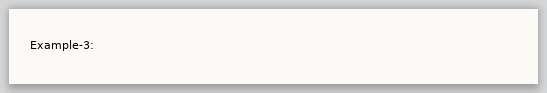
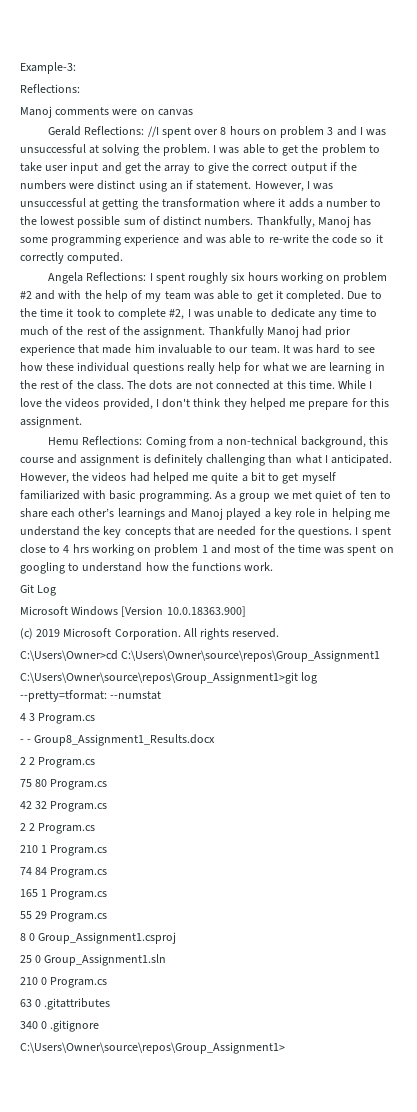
(94, 45) none -> [20,84,80,93] [20,106,193,118] [48,126,387,138] [20,144,380,156] [20,162,358,174] [20,180,334,192] [20,198,382,210] [20,216,372,228] [20,234,383,246] [20,252,124,264] [48,272,388,284] [20,290,382,302] [20,308,378,320] [20,326,352,338] [20,344,375,356] [20,362,385,374] [20,380,373,390] [20,398,389,410] [20,416,82,428] [48,436,388,448] [20,454,393,466] [20,472,336,484] [20,490,391,502] [20,508,390,520] [20,526,391,538] [20,544,394,556] [20,562,274,574] [20,584,57,596] [20,606,246,617] [20,628,280,640] [20,650,381,662] [20,672,318,684] [20,690,162,702] [20,713,96,724] [20,734,216,746] [20,757,96,768] [20,779,108,790] [20,801,108,812] [20,823,96,834] [20,845,108,856] [20,867,108,878] [20,889,108,900] [20,911,108,922] [20,932,177,944] [20,954,167,966] [20,977,108,988] [20,998,111,1010] [20,1020,100,1032] [20,1042,285,1054] // Reflections: // Manoj comments were on canvas // Gerald Reflections: //I spent over 8 hours on problem 3 and I was unsuccessful at solving the problem. I was able to get the problem to take user input and get the array to give the correct output if the numbers were distinct using an if statement. However, I was unsuccessful at getting the transformation where it adds a number to the lowest possible sum of distinct numbers. Thankfully, Manoj has some programming experience and was able to re-write the code so it correctly computed. // Angela Reflections: I spent roughly six hours working on problem #2 and with the help of my team was able to get it completed. Due to the time it took to complete #2, I was unable to dedicate any time to much of the rest of the assignment. Thankfully Manoj had prior experience that made him invaluable to our team. It was hard to see how these individual questions really help for what we are learning in the rest of the class. The dots are not connected at this time. While I love the videos provided, I don't think they helped me prepare for this assignment. // Hemu Reflections: Coming from a non-technical background, this course and assignment is definitely challenging than what I anticipated. However, the videos had helped me quite a bit to get myself familiarized with basic programming. As a group we met quiet of ten to share each other’s learnings and Manoj played a key role in helping me understand the key concepts that are needed for the questions. I spent close to 4 hrs working on problem 1 and most of the time was spent on googling to understand how the functions work. // Git Log // Microsoft Windows [Version 10.0.18363.900] // (c) 2019 Microsoft Corporation. All rights reserved. // C:\Users\Owner>cd C:\Users\Owner\source\repos\Group_Assignment1 // C:\Users\Owner\source\repos\Group_Assignment1>git log --pretty=tformat: --numstat // 4 3 Program.cs // - - Group8_Assignment1_Results.docx // 2 2 Program.cs // 75 80 Program.cs // 42 32 Program.cs // 2 2 Program.cs // 210 1 Program.cs // 74 84 Program.cs // 165 1 Program.cs // 55 29 Program.cs // 8 0 Group_Assignment1.csproj // 25 0 Group_Assignment1.sln // 210 0 Program.cs // 63 0 .gitattributes // 340 0 .gitignore // C:\Users\Owner\source\repos\Group_Assignment1>

